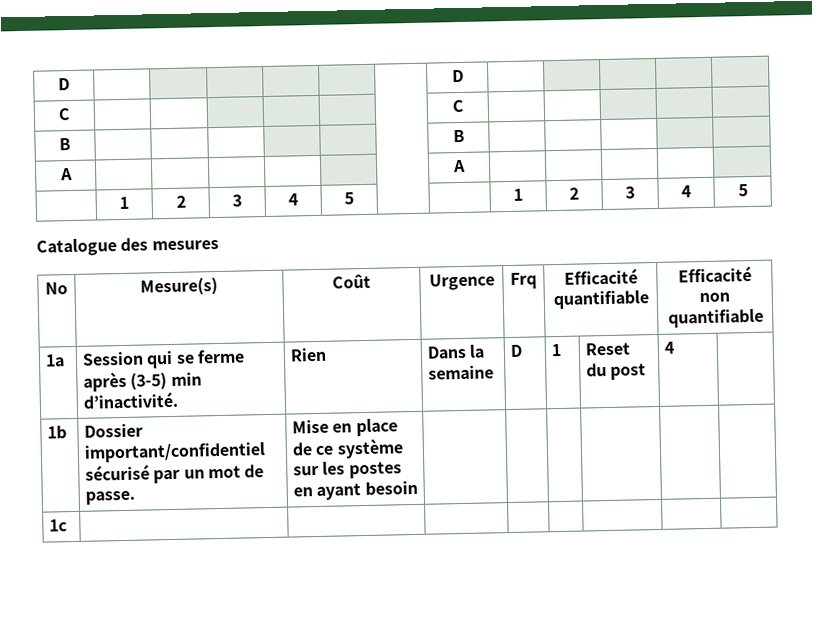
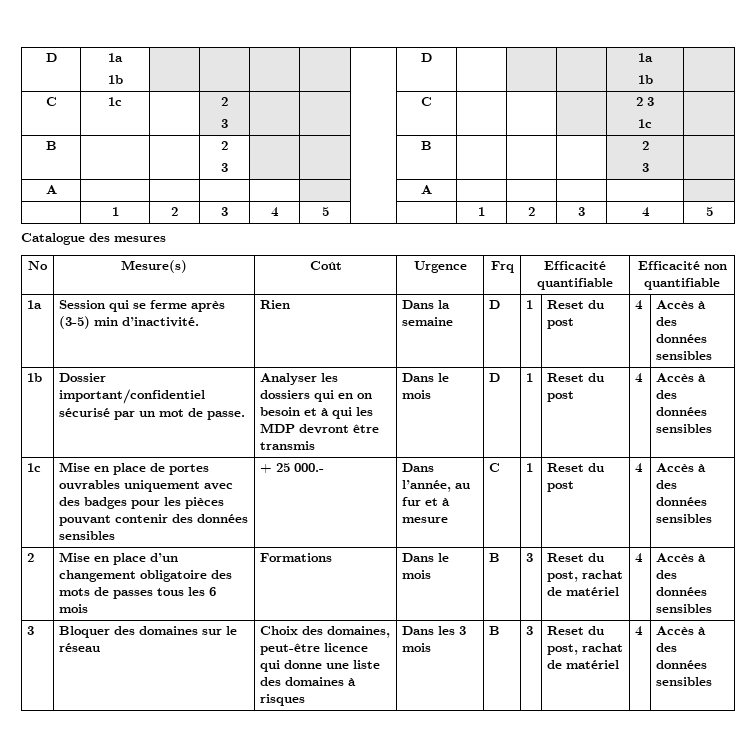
[58,78,70,91] [451,69,464,83] [58,108,71,121] [451,99,464,113] [59,138,71,151] [452,129,465,143] D | | | | | | | D | | | | | // C | | | | | | | C | | | | | // B | | | | | | | B | | | | -> [45,53,57,62] [108,53,123,62] [107,75,123,84] [420,53,432,62] [638,53,653,62] [637,75,653,84] [45,97,57,106] [108,97,122,106] [221,97,228,106] [221,119,228,128] [420,97,432,106] [636,97,654,106] [638,119,652,128] [45,141,57,150] [221,141,228,150] [221,163,228,172] [420,141,432,150] [641,141,649,150] [641,163,649,172] D | 1a // 1b | | | | | | D | | | | 1a // 1b | // C | 1c | | 2 // 3 | | | | C | | | | 2 3 // 1c | // B | | | 2 // 3 | | | | B | | | | 2 // 3
(675, 347) none -> [656,300,707,309] [656,317,678,326] [656,334,708,343] [656,351,713,360] Accès à des données sensibles
[292,418,398,437] [292,438,404,459] [293,461,402,479] [293,480,418,501] [49,519,68,532] Mise en place de ce système sur les postes en ayant besoin | | | | | | // 1c | | | | | | | | -> [260,373,339,385] [260,390,373,402] [260,407,374,419] [260,423,380,434] [260,441,316,450] [402,373,450,382] [402,390,432,399] [489,373,501,382] [526,373,534,382] [547,373,605,382] [547,391,575,402] [635,373,644,383] [656,373,707,382] [656,390,678,399] [656,407,708,416] [656,424,713,433] [27,463,42,472] [59,462,210,475] [59,480,234,492] [59,497,225,509] [59,514,249,526] [59,531,116,540] [260,463,325,473] [402,463,435,472] [402,480,471,492] [402,497,451,506] [402,517,449,523] [489,463,501,472] [526,463,534,472] [547,463,605,472] [547,481,575,492] [635,463,644,473] [656,463,707,472] [656,480,678,489] [656,497,708,506] [656,514,713,523] [27,553,35,562] [59,552,179,565] [59,570,233,582] [59,587,217,599] [59,604,89,613] [260,553,333,562] [402,553,450,562] [402,570,432,579] [489,553,501,562] [526,553,534,562] [547,553,605,562] [547,570,624,582] [547,587,620,596] [635,553,644,563] [656,553,707,562] [656,570,678,579] [656,587,708,596] [656,604,713,613] [27,626,35,635] [59,626,238,638] [59,643,101,652] [260,626,391,638] [260,643,369,655] [260,660,381,672] [260,677,357,686] [260,694,306,706] [402,626,467,635] [402,643,432,652] [489,626,501,635] [526,626,534,635] [547,626,605,635] [547,643,624,655] [547,660,620,669] [635,626,644,636] [656,626,707,635] [656,643,678,652] [656,660,708,669] [656,677,713,686] Analyser les dossiers qui en on besoin et à qui les MDP devront être transmis | Dans le mois | D | 1 | Reset du post | 4 | Accès à des données sensibles // 1c | Mise en place de portes ouvrables uniquement avec des badges pour les pièces pouvant contenir des données sensibles | + 25 000.- | Dans l’année, au fur et à mesure | C | 1 | Reset du post | 4 | Accès à des données sensibles // 2 | Mise en place d’un changement obligatoire des mots de passes tous les 6 mois | Formations | Dans le mois | B | 3 | Reset du post, rachat de matériel | 4 | Accès à des données sensibles // 3 | Bloquer des domaines sur le réseau | Choix des domaines, peut-être licence qui donne une liste des domaines à risques | Dans les 3 mois | B | 3 | Reset du post, rachat de matériel | 4 | Accès à des données sensibles

